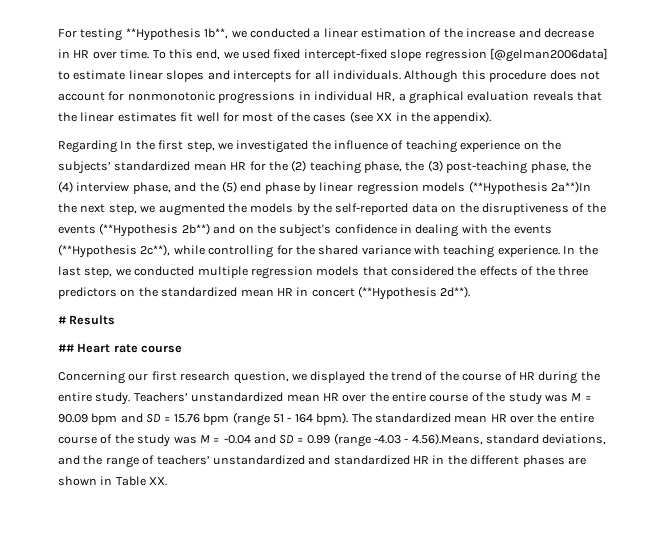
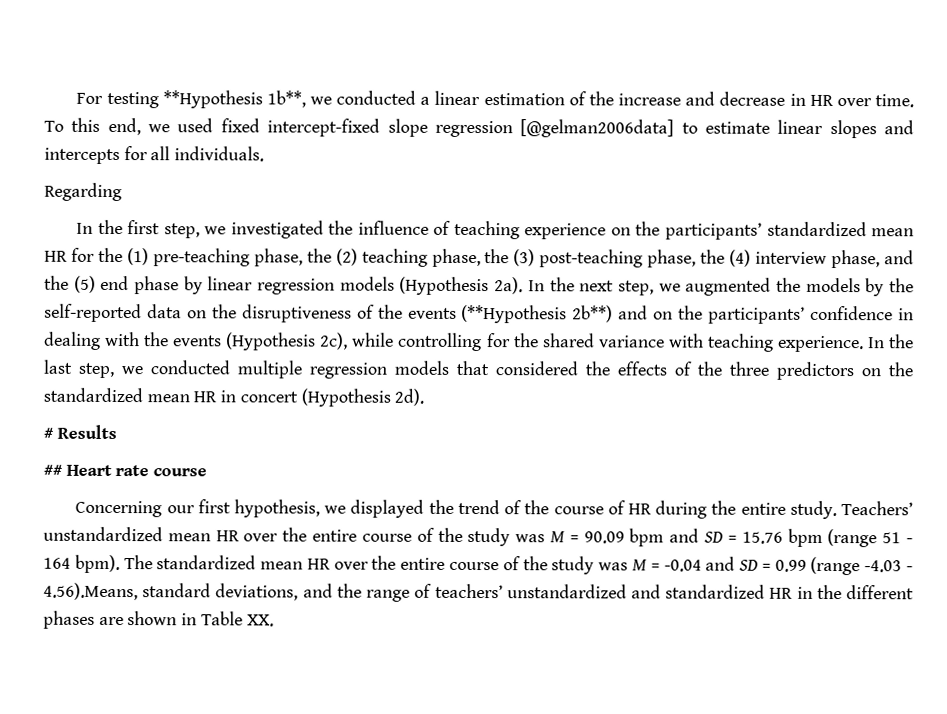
[404,70,600,83] [58,91,603,104] [58,111,492,124] Although this procedure does not account for nonmonotonic progressions in individual HR, a graphical evaluation reveals that the linear estimates fit well for most of the cases (see XX in the appendix). -> (265, 154) none
(117, 146) none -> (122, 192) //
[58,161,111,174] subjects’ -> [664,222,762,240] participants’
(288, 166) none -> [126,248,332,267] (1) pre-teaching phase, the
[468,181,591,195] (**Hypothesis 2a**)In -> [399,276,545,296] (Hypothesis 2a). In
[279,224,332,237] subject's -> [708,306,806,324] participants’
[58,244,171,258] (**Hypothesis 2c**), -> [226,332,349,351] (Hypothesis 2c),
[358,286,471,300] (**Hypothesis 2d**). -> [300,388,425,407] (Hypothesis 2d).
[180,371,289,384] research question, -> [234,499,321,518] hypothesis,

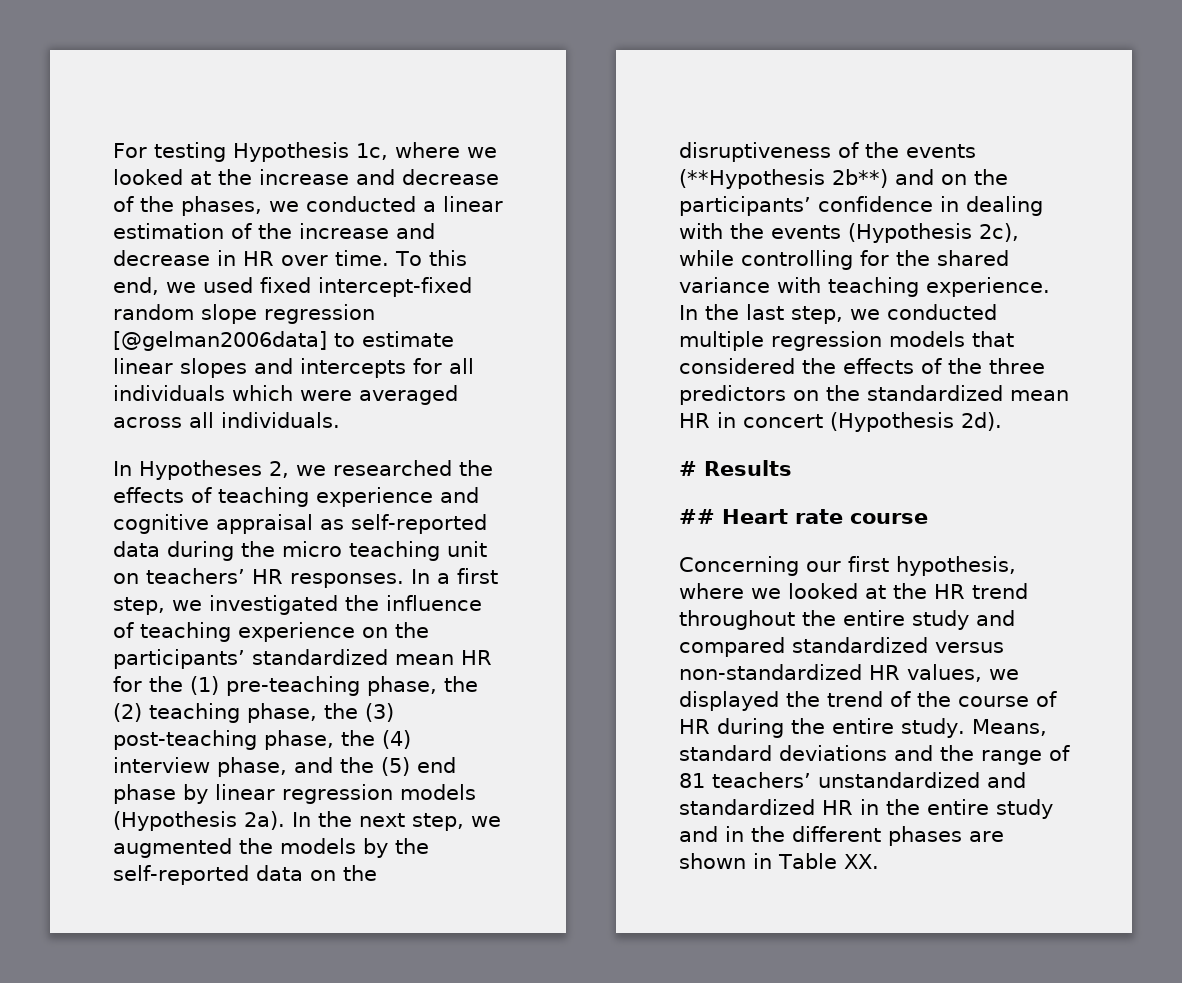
[162,90,306,109] **Hypothesis 1b**, -> [232,142,497,162] [113,169,499,185] [113,196,262,216] Hypothesis 1c, where we looked at the increase and decrease of the phases,
(381, 127) none -> [113,304,194,320] random
(171, 153) none -> [113,385,458,405] [113,412,214,428] individuals which were averaged across all
[44,182,122,202] [76,219,123,235] // Regarding // In the -> [113,460,493,480] [113,487,479,507] [113,514,487,534] [113,541,487,561] [113,568,450,588] // In Hypotheses 2, we researched the effects of teaching experience and cognitive appraisal as self-reported data during the micro teaching unit on teachers’ HR responses. In a
(321, 508) none -> [679,583,1028,599] [679,610,1015,630] [679,637,1004,657] [679,664,982,682] where we looked at the HR trend throughout the entire study and compared standardized versus non-standardized HR values,
[841,501,914,516] [43,526,914,548] [43,554,913,576] [43,582,299,601] Teachers’ unstandardized mean HR over the entire course of the study was M = 90.09 bpm and SD = 15.76 bpm (range 51 - 164 bpm). The standardized mean HR over the entire course of the study was M = -0.04 and SD = 0.99 (range -4.03 - 4.56).Means, standard deviations, -> [971,719,1047,736] [679,745,887,761] Means, standard deviations
(433, 590) none -> [679,773,705,788] 81
(842, 592) none -> [927,799,1053,819] [679,826,785,842] entire study and in the

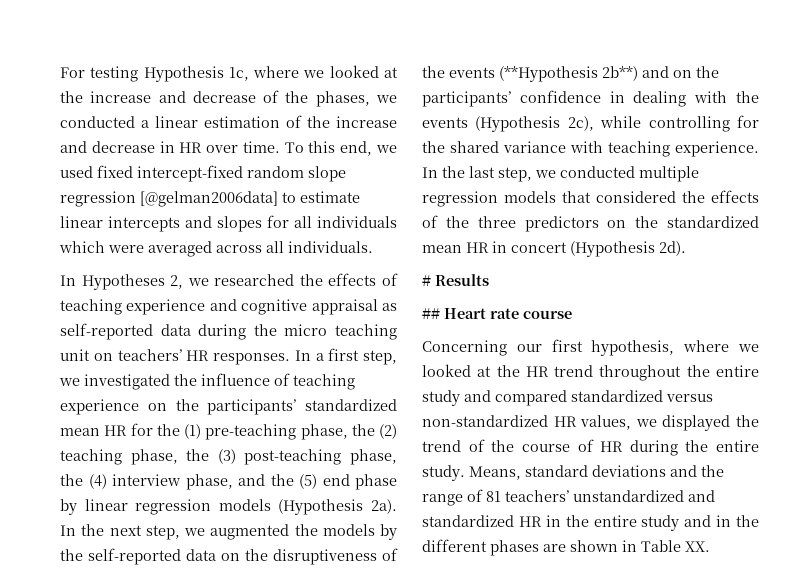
[180,358,406,378] slopes and intercepts -> [108,216,262,232] intercepts and slopes

